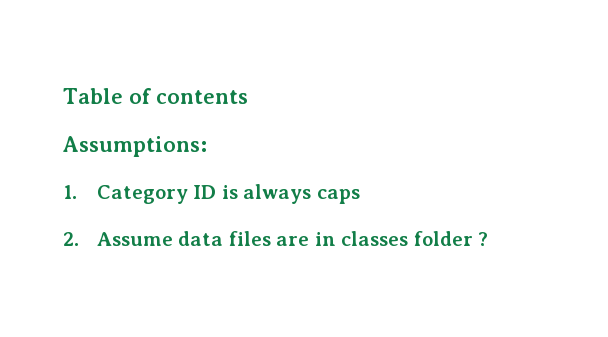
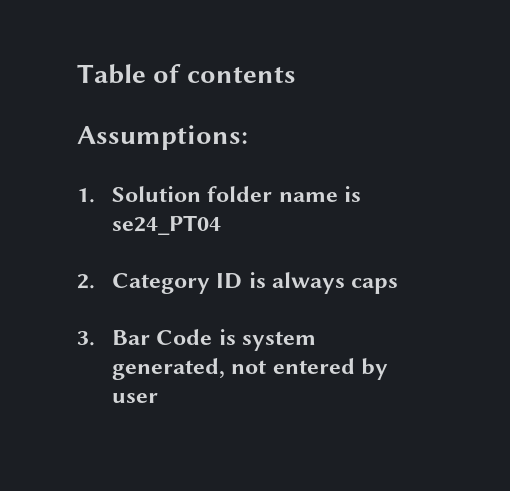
(77, 192) none -> [111,186,362,202] [111,215,221,235] [77,274,95,289] Solution folder name is se24_PT04 // 2.
[63,231,489,246] 2. Assume data files are in classes folder ? -> [77,329,317,351] [111,358,389,380] [111,393,158,403] 3. Bar Code is system generated, not entered by user

